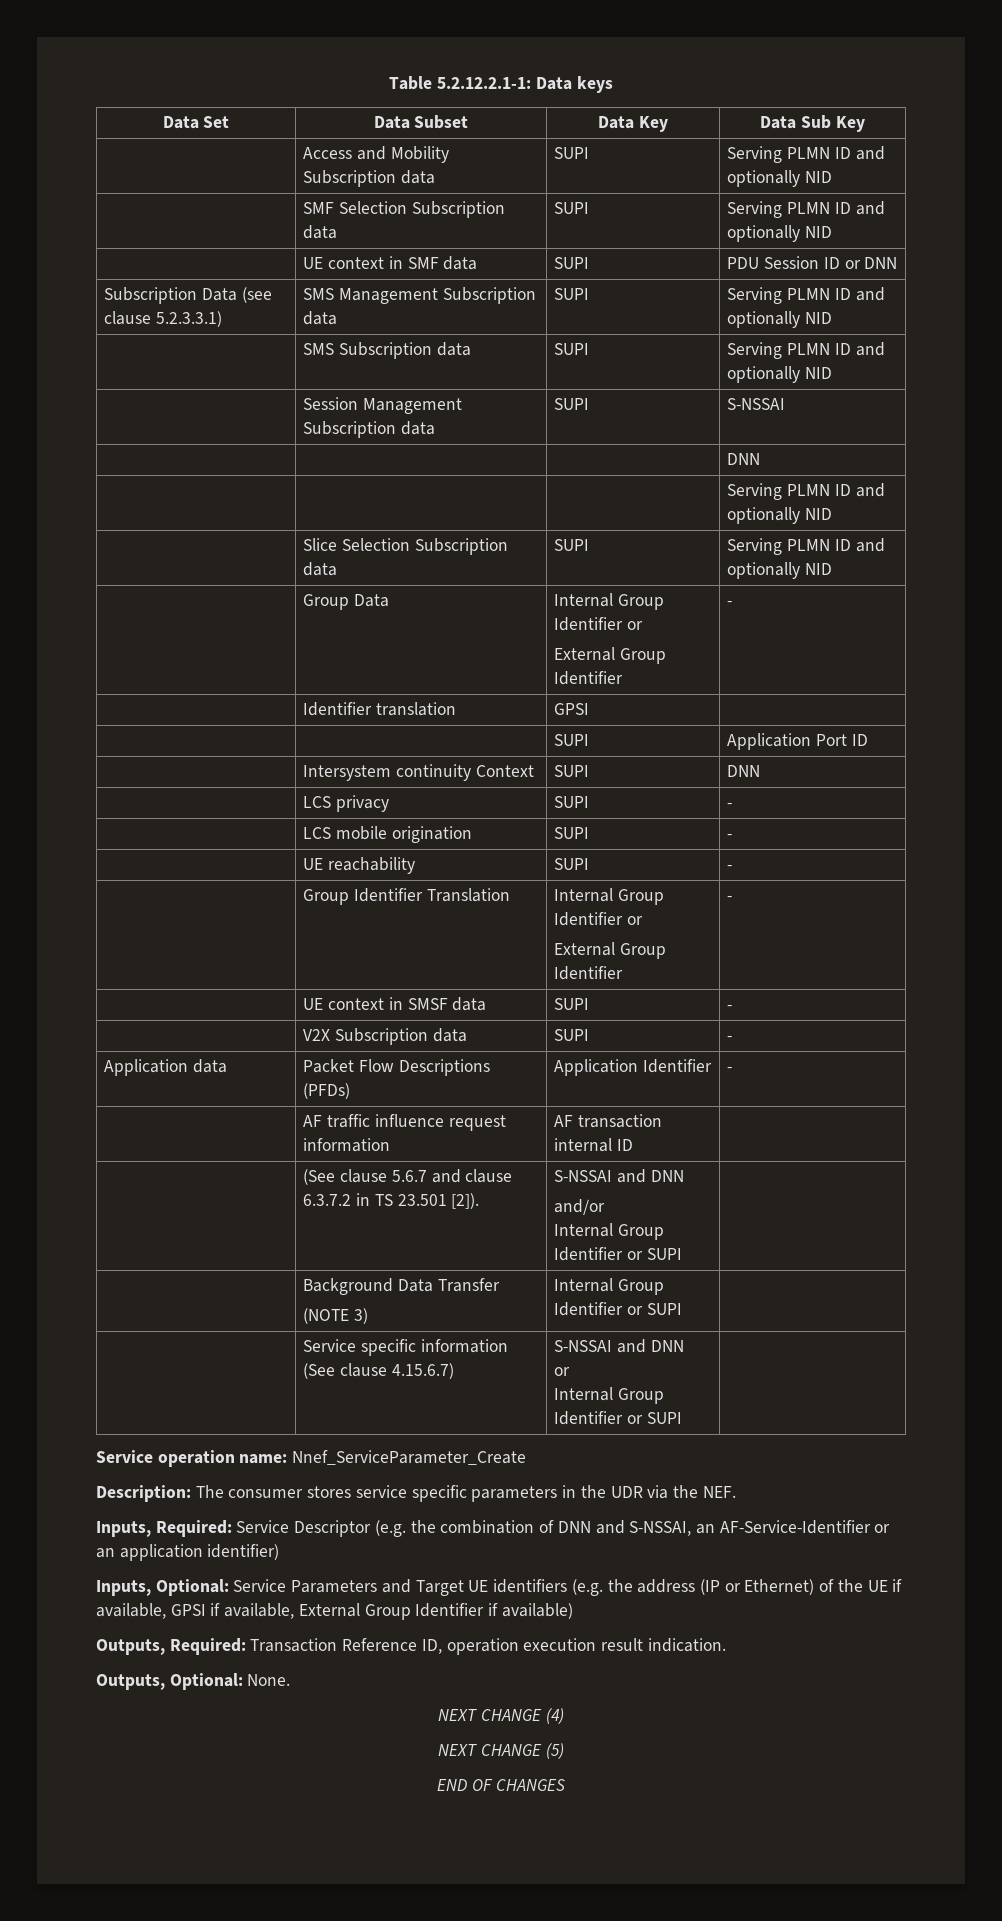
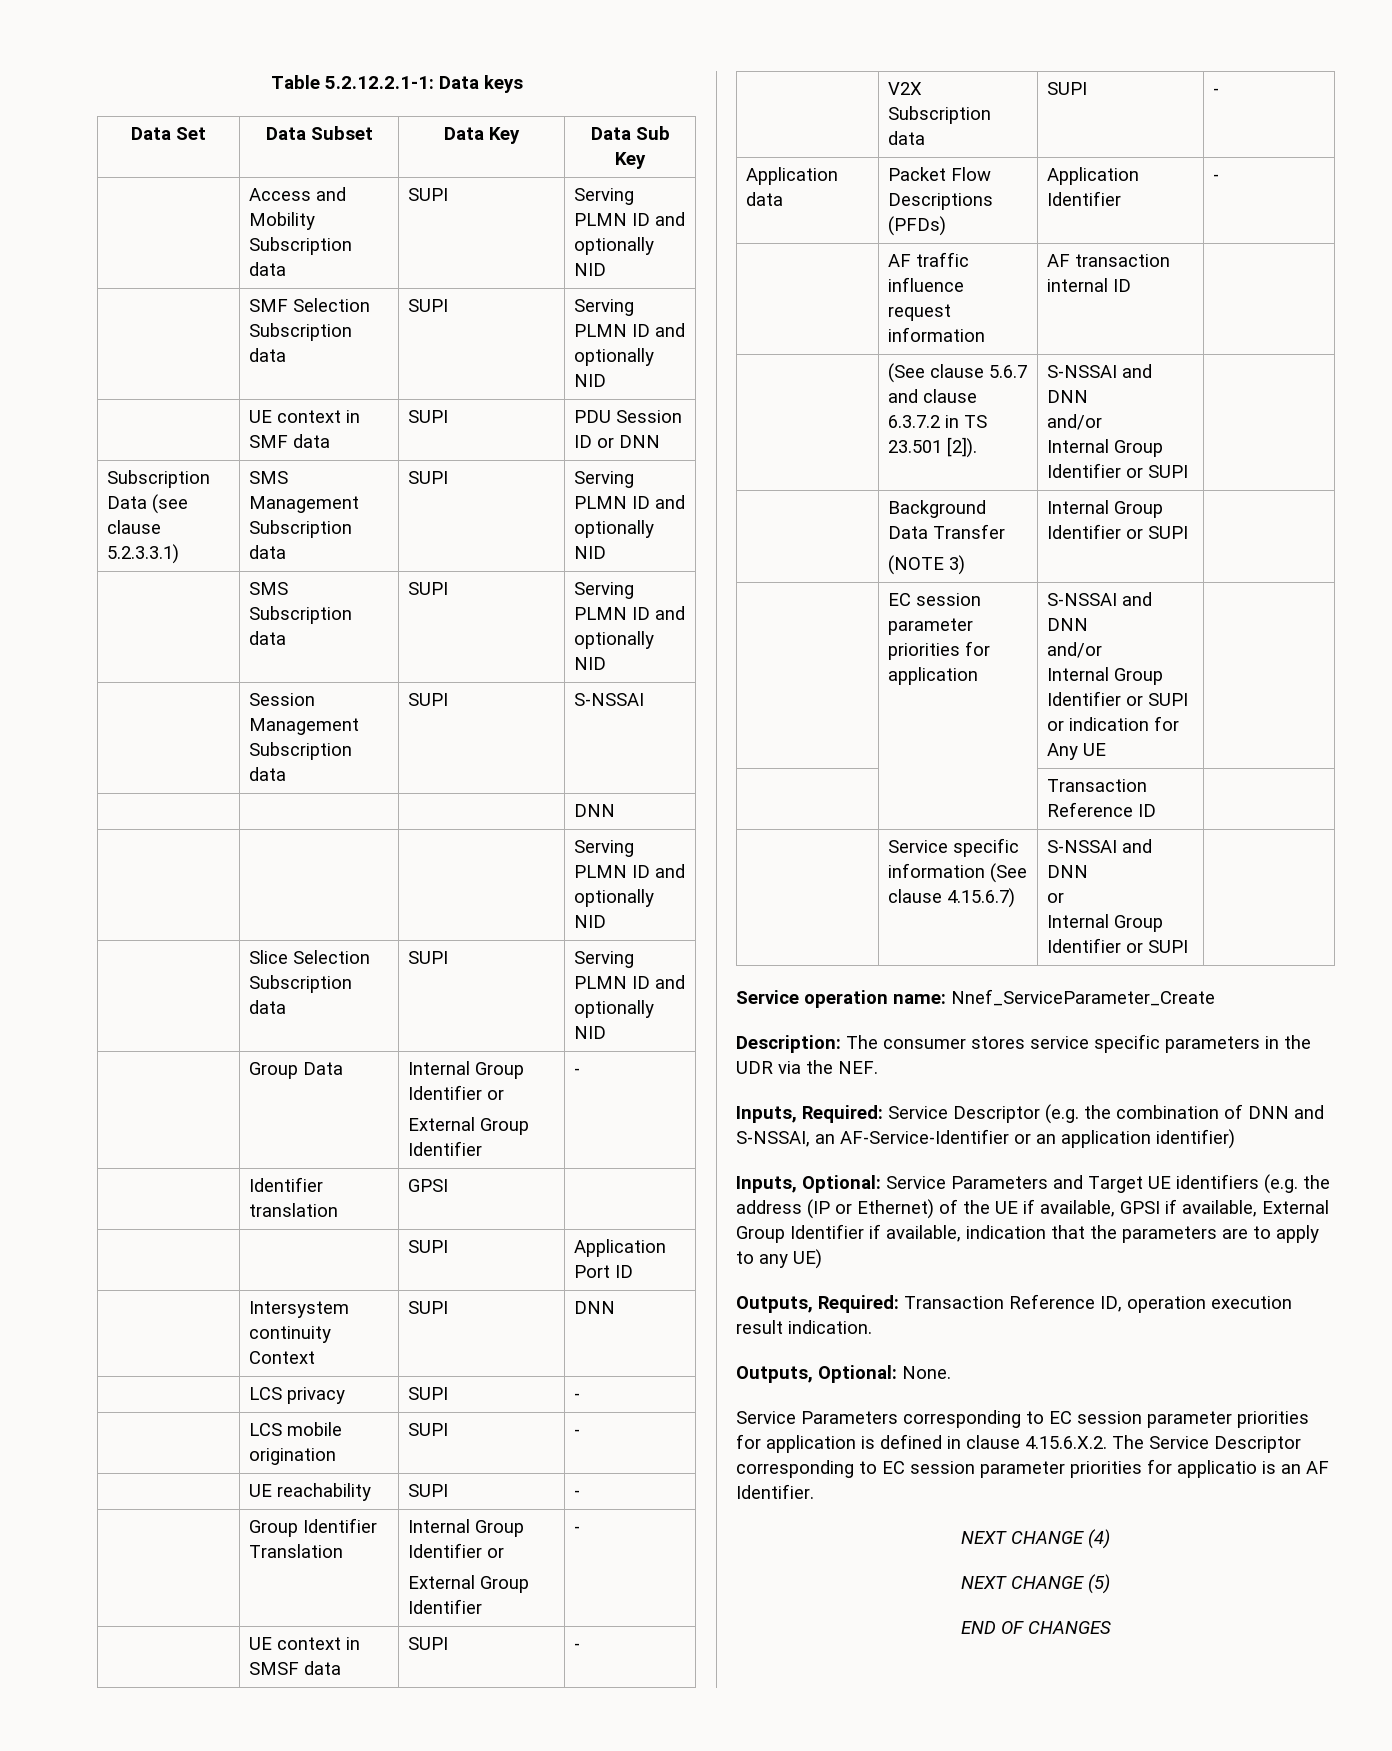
(682, 1309) none -> [887,593,981,606] [887,618,973,635] [887,641,990,660] [887,667,978,685] [1046,592,1152,606] [1046,618,1088,631] [1046,642,1102,658] [1046,667,1163,685] [1046,691,1188,706] [1046,716,1179,731] [1046,743,1106,760] [1046,779,1147,792] [1046,802,1156,817] // | EC session parameter priorities for application | S-NSSAI and DNN // and/or // Internal Group Identifier or SUPI or indication for Any UE | // | | Transaction Reference ID |
[501,1603,573,1619] available) -> [886,1225,1319,1243] [736,1249,822,1269] available, indication that the parameters are to apply to any UE)
(291, 1680) none -> [736,1410,1309,1428] [736,1434,1301,1453] [736,1459,1329,1478] [736,1484,814,1499] // Service Parameters corresponding to EC session parameter priorities for application is defined in clause 4.15.6.X.2. The Service Descriptor corresponding to EC session parameter priorities for applicatio is an AF Identifier.

